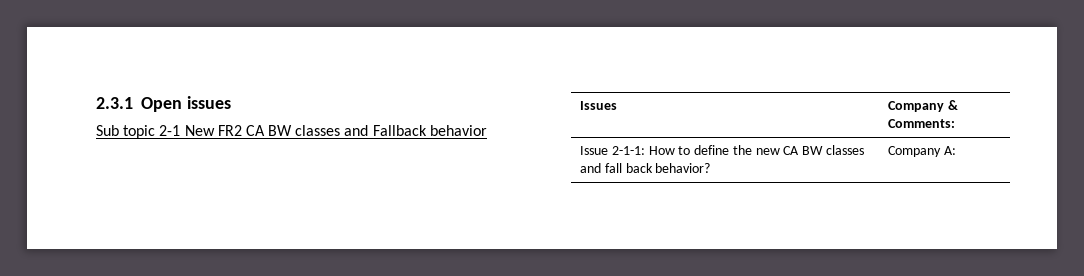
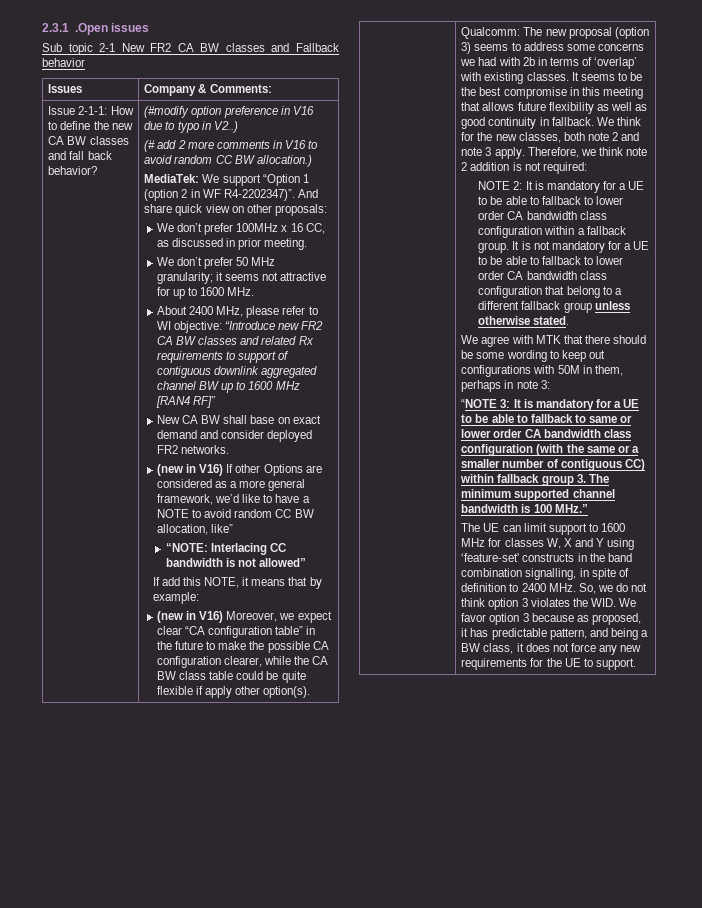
[140,97,182,112] Open -> [74,23,108,35] .Open
[887,146,956,157] Company A: -> [144,106,314,118] [144,121,238,133] [144,140,319,152] [144,155,312,167] [144,174,309,186] [144,189,318,201] [144,204,327,216] [157,223,325,235] [157,238,308,250] [157,257,276,269] [157,272,327,284] [157,287,255,299] [157,306,318,318] [157,321,324,333] [157,336,314,345] [157,351,290,363] [157,366,318,378] [157,381,300,393] [156,396,217,408] [157,415,321,424] [157,430,313,442] [157,445,230,454] [157,464,322,476] [157,479,306,491] [157,494,310,505] [157,509,314,518] [157,524,234,535] [165,543,286,555] [165,558,306,567] [152,577,322,589] [152,592,199,604] [157,611,332,623] [157,626,316,638] [157,641,329,653] [157,656,329,668] [157,671,306,683] [157,686,311,698] [461,27,649,39] [461,42,644,54] [460,57,638,69] [460,72,642,84] [461,87,643,99] [461,102,647,114] [461,117,641,129] [461,132,640,143] [461,147,647,159] [461,162,587,174] [478,181,645,193] [478,196,623,205] [478,211,607,220] [478,226,626,238] [478,241,650,253] [478,256,623,265] [478,271,607,280] [478,286,622,298] [478,301,630,313] [478,316,570,325] [461,335,646,347] [461,350,605,362] [461,365,623,377] [461,380,550,392] [461,399,640,411] [461,414,633,423] [461,429,631,438] [461,444,639,456] [461,459,645,471] [460,474,609,486] [461,489,615,501] [461,504,588,513] [461,523,625,535] [461,538,635,550] [461,553,632,562] [461,568,629,580] [461,583,648,594] [461,598,636,610] [461,613,641,625] [461,628,648,640] [461,643,642,655] [461,658,636,670] (#modify option preference in V16 due to typo in V2..) // (# add 2 more comments in V16 to avoid random CC BW allocation.) // MediaTek: We support “Option 1 (option 2 in WF R4-2202347)”. And share quick view on other proposals: // We don’t prefer 100MHz x 16 CC, as discussed in prior meeting. // We don’t prefer 50 MHz granularity; it seems not attractive for up to 1600 MHz. // About 2400 MHz, please refer to WI objective: “Introduce new FR2 CA BW classes and related Rx requirements to support of contiguous downlink aggregated channel BW up to 1600 MHz [RAN4 RF]” // New CA BW shall base on exact demand and consider deployed FR2 networks. // (new in V16) If other Options are considered as a more general framework, we’d like to have a NOTE to avoid random CC BW allocation, like” // “NOTE: Interlacing CC bandwidth is not allowed” // If add this NOTE, it means that by example: // (new in V16) Moreover, we expect clear “CA configuration table” in the future to make the possible CA configuration clearer, while the CA BW class table could be quite flexible if apply other option(s). // | Qualcomm: The new proposal (option 3) seems to address some concerns we had with 2b in terms of ‘overlap’ with existing classes. It seems to be the best compromise in this meeting that allows future flexibility as well as good continuity in fallback. We think for the new classes, both note 2 and note 3 apply. Therefore, we think note 2 addition is not required: // NOTE 2: It is mandatory for a UE to be able to fallback to lower order CA bandwidth class configuration within a fallback group. It is not mandatory for a UE to be able to fallback to lower order CA bandwidth class configuration that belong to a different fallback group unless otherwise stated. // We agree with MTK that there should be some wording to keep out configurations with 50M in them, perhaps in note 3: // “NOTE 3: It is mandatory for a UE to be able to fallback to same or lower order CA bandwidth class configuration (with the same or a smaller number of contiguous CC) within fallback group 3. The minimum supported channel bandwidth is 100 MHz.” // The UE can limit support to 1600 MHz for classes W, X and Y using ‘feature-set' constructs in the band combination signalling, in spite of definition to 2400 MHz. So, we do not think option 3 violates the WID. We favor option 3 because as proposed, it has predictable pattern, and being a BW class, it does not force any new requirements for the UE to support.

